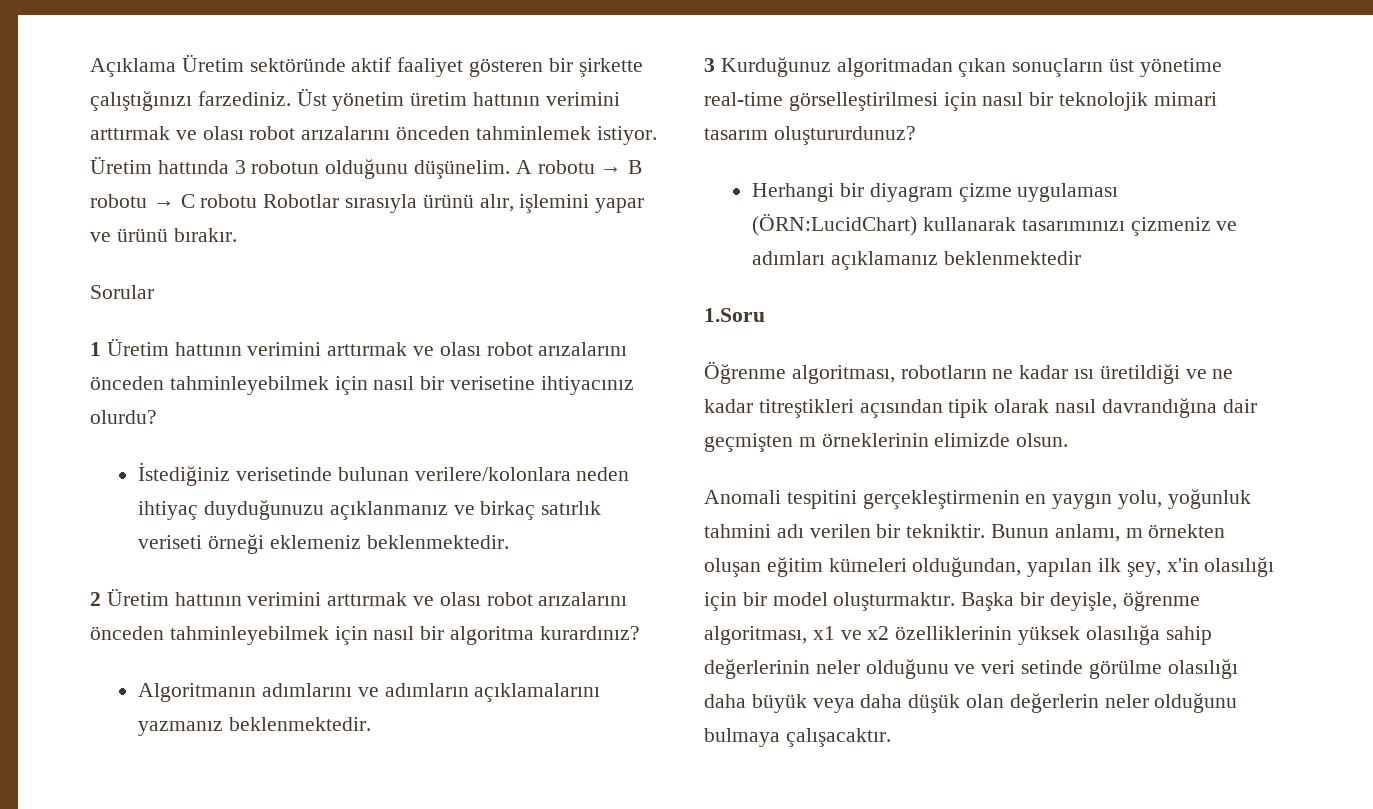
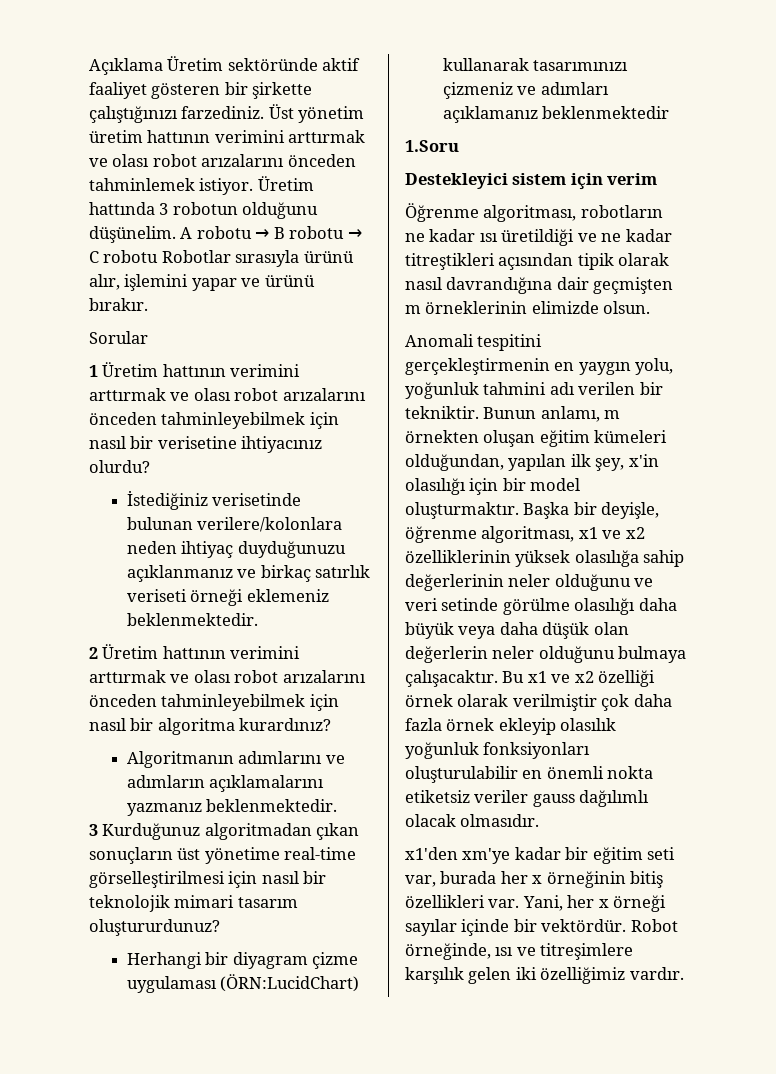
(765, 315) none -> [405,173,658,190] // Destekleyici sistem için verim
(891, 737) none -> [502,670,656,687] [405,694,672,711] [405,718,617,735] [405,742,591,759] [405,766,654,783] [405,790,650,807] [405,814,540,827] [405,847,676,864] [405,871,664,888] [405,895,667,912] [405,919,678,936] [405,943,634,960] [405,967,684,984] Bu x1 ve x2 özelliği örnek olarak verilmiştir çok daha fazla örnek ekleyip olasılık yoğunluk fonksiyonları oluşturulabilir en önemli nokta etiketsiz veriler gauss dağılımlı olacak olmasıdır. // x1'den xm'ye kadar bir eğitim seti var, burada her x örneğinin bitiş özellikleri var. Yani, her x örneği sayılar içinde bir vektördür. Robot örneğinde, ısı ve titreşimlere karşılık gelen iki özelliğimiz vardır.

